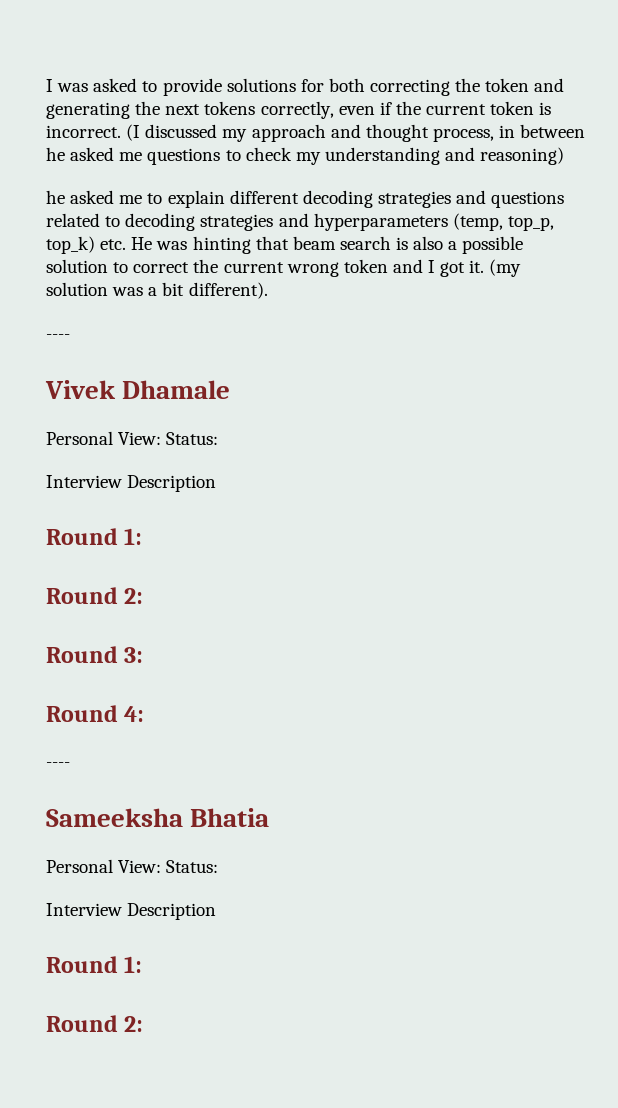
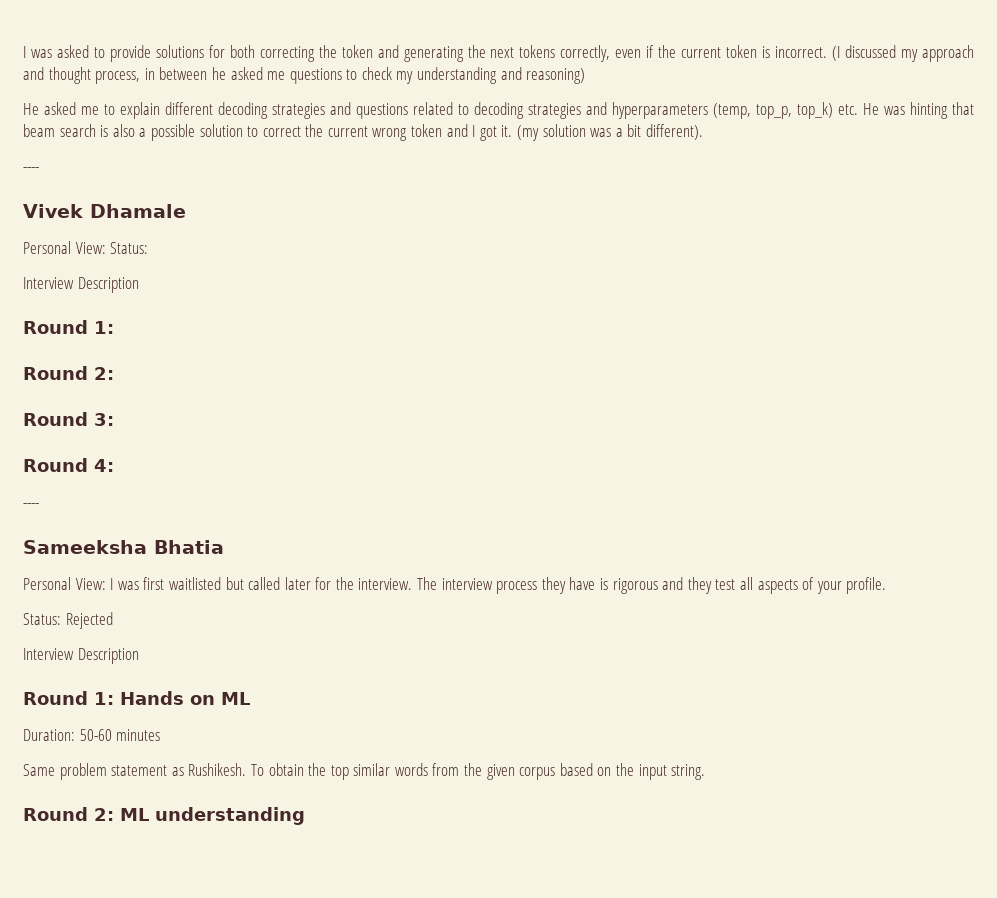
[46,190,65,204] he -> [23,103,39,115] He
[166,860,219,873] [46,903,217,920] [46,956,143,973] [46,1015,144,1032] Status: // Interview Description // Round 1: // Round 2: -> [110,577,887,594] [23,612,113,629] [23,648,139,664] [23,691,250,705] [23,729,161,741] [23,763,706,780] [23,807,305,825] I was first waitlisted but called later for the interview. The interview process they have is rigorous and they test all aspects of your profile. // Status: Rejected // Interview Description // Round 1: Hands on ML // Duration: 50-60 minutes // Same problem statement as Rushikesh. To obtain the top similar words from the given corpus based on the input string. // Round 2: ML understanding

